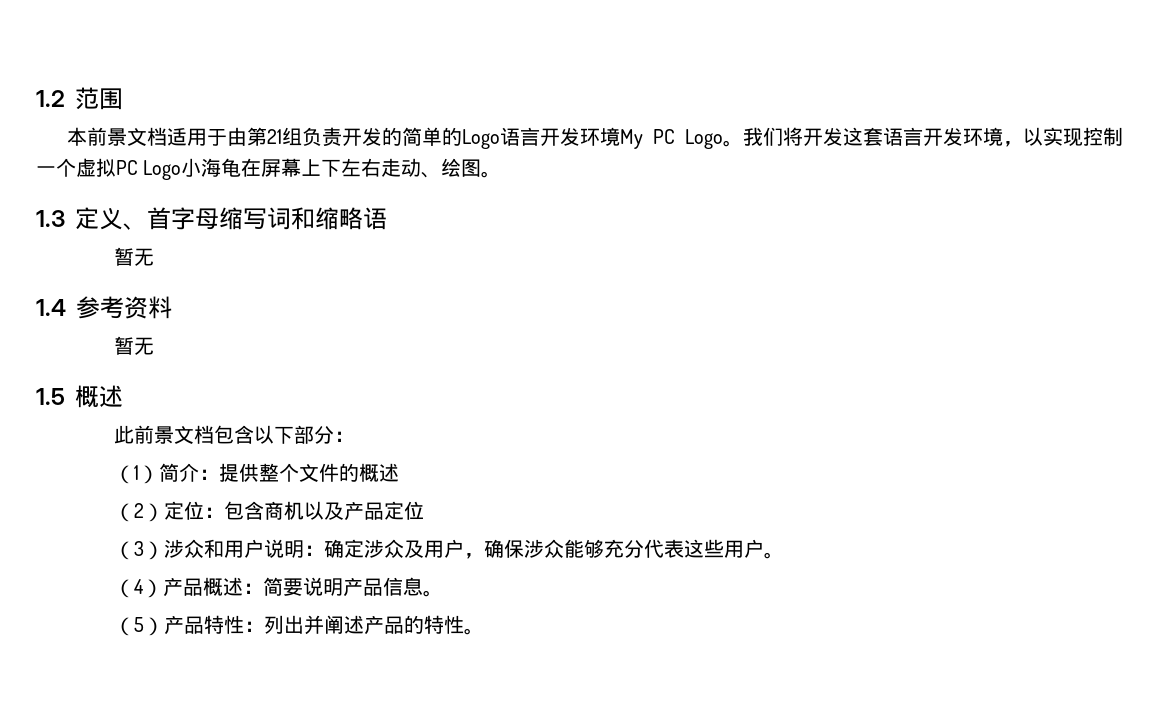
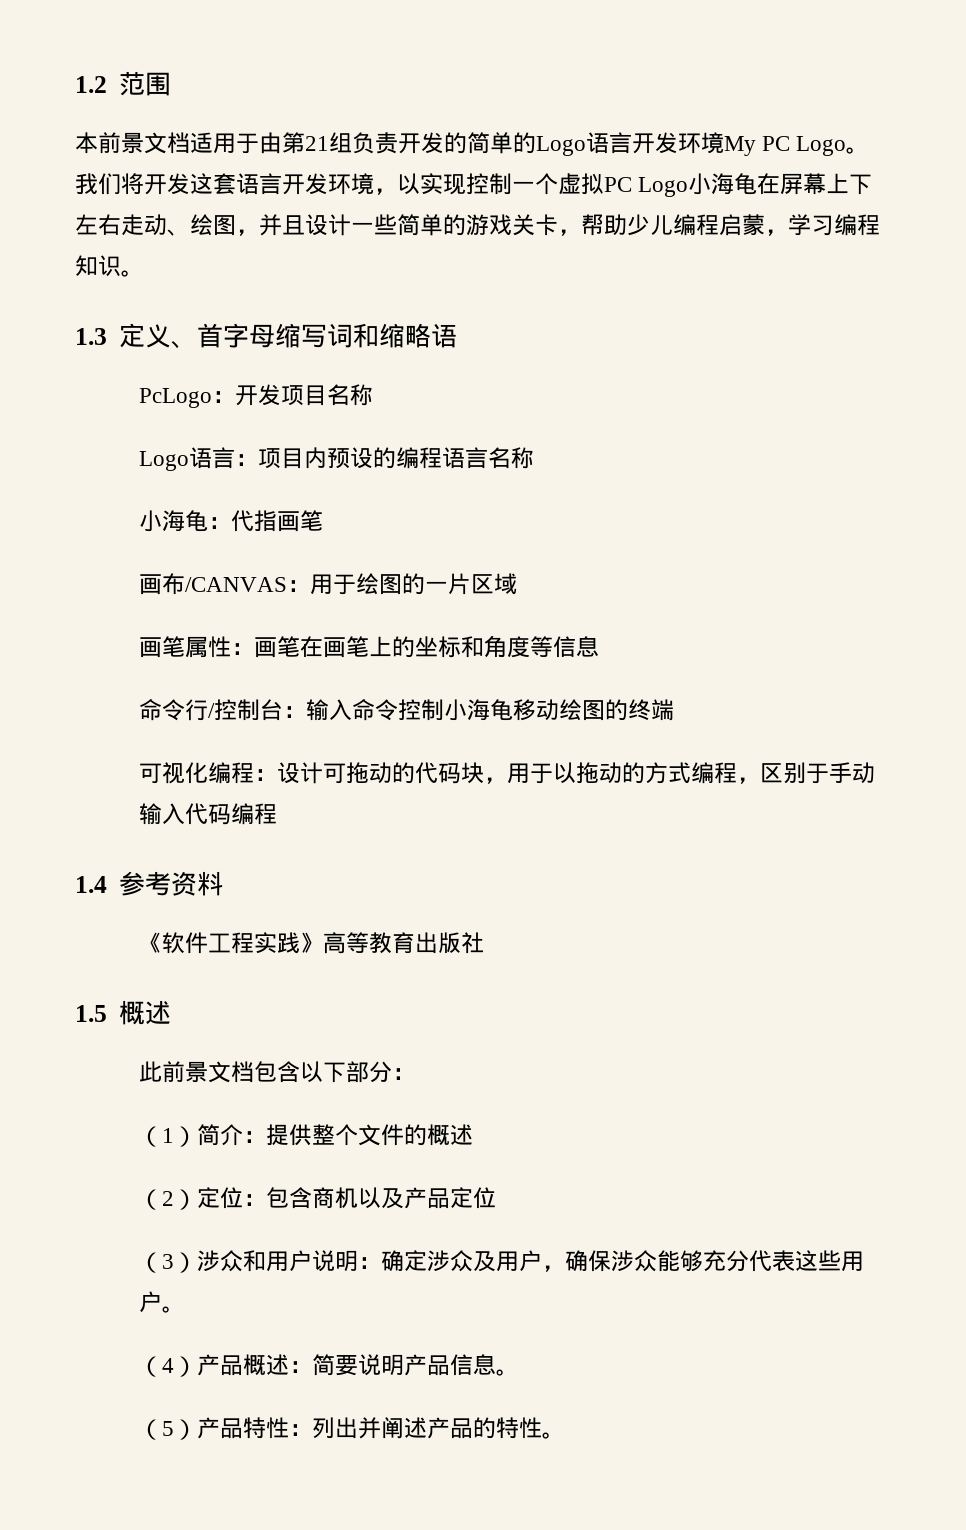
(482, 168) none -> [236,214,880,236] [75,255,121,277] ，并且设计一些简单的游戏关卡，帮助少儿编程启蒙，学习编程知识
[113,247,154,266] [36,296,172,319] [113,336,154,355] 暂无 // 1.4参考资料 // 暂无 -> [139,384,374,408] [139,447,535,471] [139,510,324,532] [139,573,518,595] [139,635,600,658] [139,699,675,721] [139,762,876,784] [139,803,278,825] [75,871,223,896] [139,932,485,954] PcLogo：开发项目名称 // Logo语言：项目内预设的编程语言名称 // 小海龟：代指画笔 // 画布/CANVAS：用于绘图的一片区域 // 画笔属性：画笔在画笔上的坐标和角度等信息 // 命令行/控制台：输入命令控制小海龟移动绘图的终端 // 可视化编程：设计可拖动的代码块，用于以拖动的方式编程，区别于手动输入代码编程 // 1.4参考资料 // 《软件工程实践》高等教育出版社

